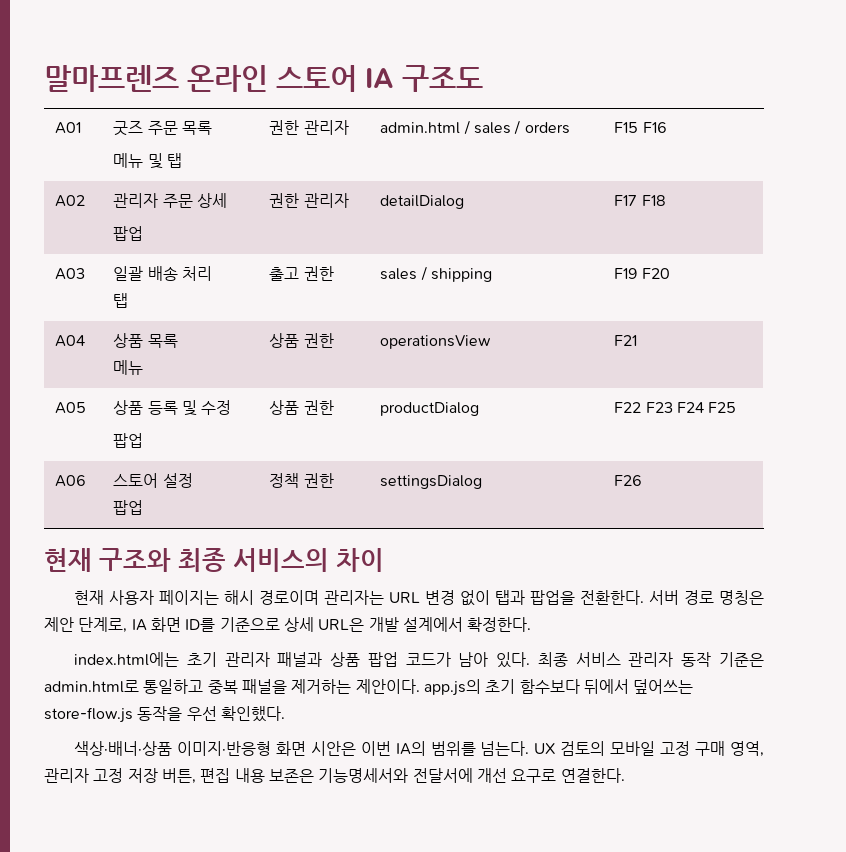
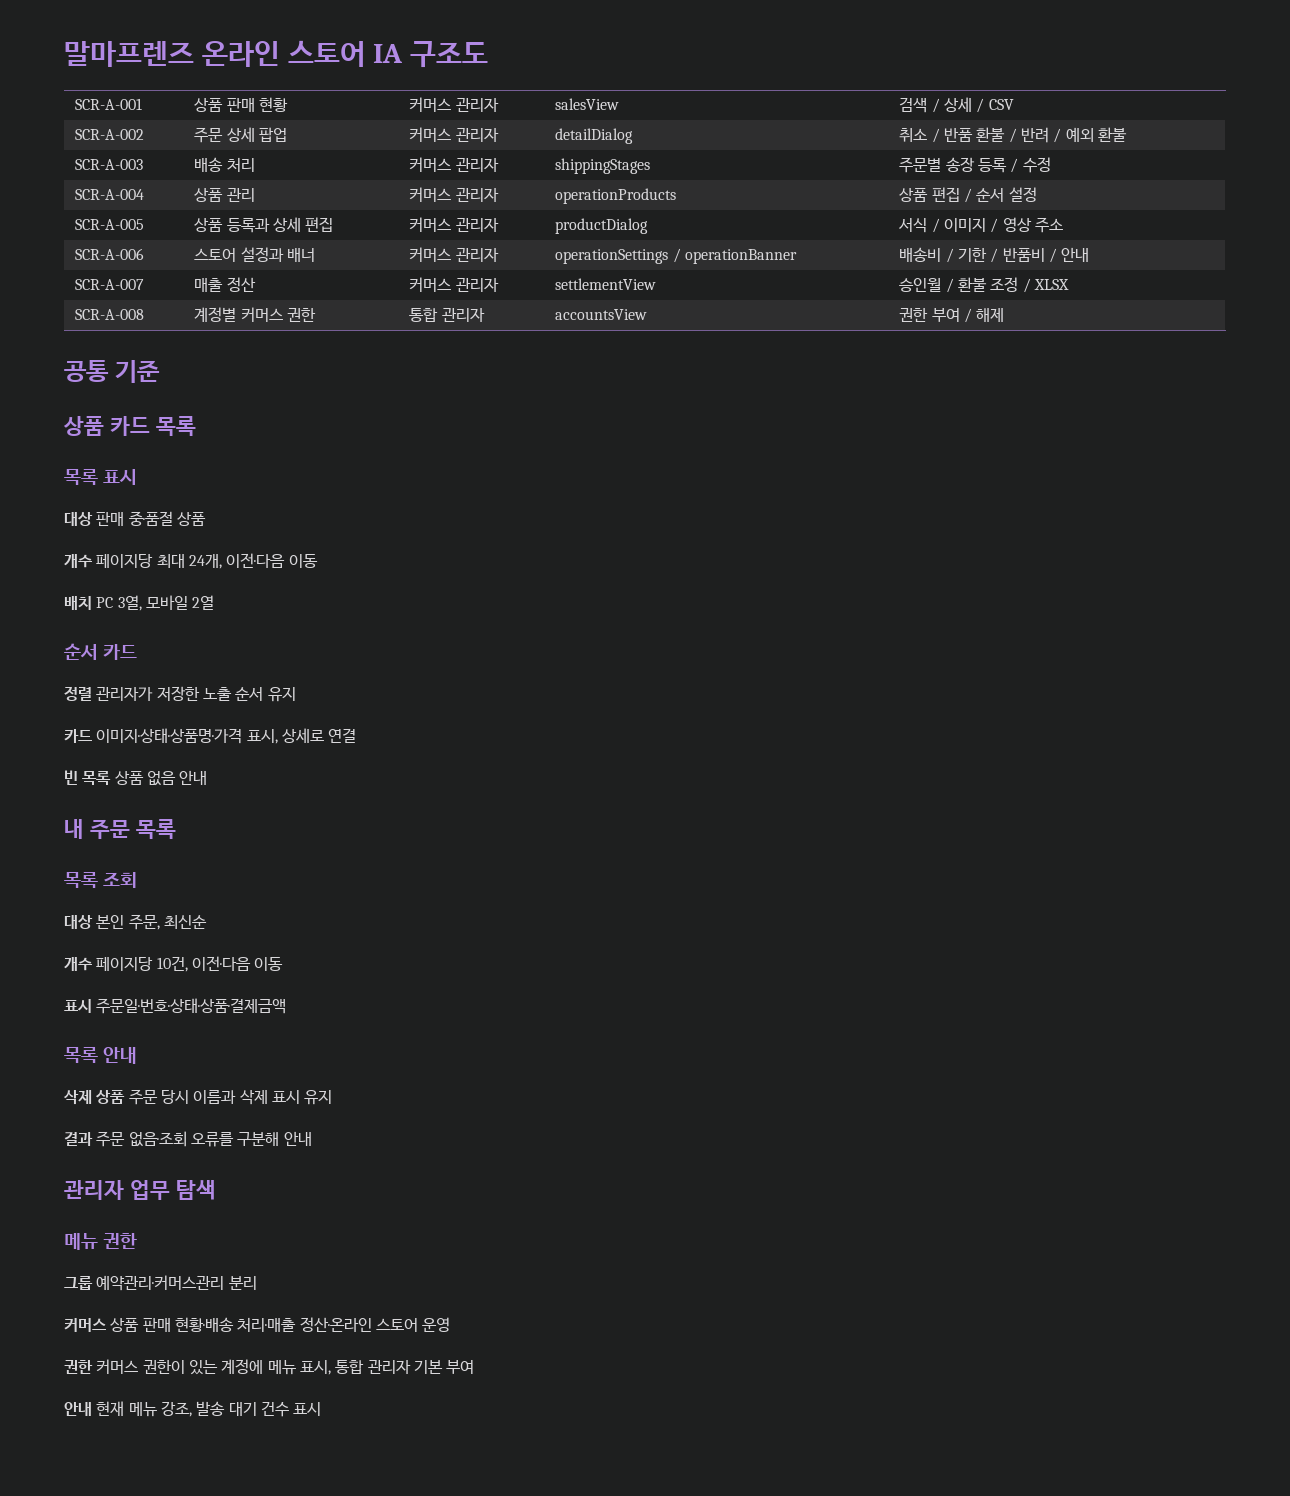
[55,122,82,134] [113,121,212,136] [113,153,182,169] [269,120,349,135] [380,120,570,135] [614,122,667,133] [55,195,86,207] [113,193,159,208] A01 | 굿즈 주문 목록 // 메뉴 및 탭 | 권한 관리자 | admin.html / sales / orders | F15 F16 // A02 | 관리자 -> [75,98,143,110] [194,97,288,112] [409,97,499,112] [555,98,620,110] [899,97,1014,113] [75,129,145,140] SCR-A-001 | 상품 판매 현황 | 커머스 관리자 | salesView | 검색 / 상세 / CSV // SCR-A-002 |
[113,226,144,241] [269,193,300,208] // 팝업 | 권한 -> [258,127,287,142] [409,127,452,142] 팝업 | 커머스
[614,195,666,206] [55,268,86,280] [113,266,212,281] [113,293,129,308] [269,266,334,281] [380,266,492,282] [614,268,670,279] [55,335,86,347] [113,333,178,348] [113,360,144,375] [269,333,334,348] [380,335,492,349] [614,335,638,346] [55,402,87,414] [113,400,232,416] [113,433,144,448] [269,400,334,415] [380,402,480,416] [614,402,737,413] [55,475,87,487] [113,473,193,488] [113,500,144,515] [269,473,334,488] [380,475,483,489] [614,475,643,486] [44,548,384,572] [73,590,764,606] [44,617,532,633] [73,652,764,668] [44,679,694,696] [44,706,285,723] [73,741,764,757] [44,768,625,784] F17 F18 // A03 | 일괄 배송 처리 // 탭 | 출고 권한 | sales / shipping | F19 F20 // A04 | 상품 목록 // 메뉴 | 상품 권한 | operationsView | F21 // A05 | 상품 등록 및 수정 // 팝업 | 상품 권한 | productDialog | F22 F23 F24 F25 // A06 | 스토어 설정 // 팝업 | 정책 권한 | settingsDialog | F26 // 현재 구조와 최종 서비스의 차이 // 현재 사용자 페이지는 해시 경로이며 관리자는 URL 변경 없이 탭과 팝업을 전환한다. 서버 경로 명칭은 제안 단계로, IA 화면 ID를 기준으로 상세 URL은 개발 설계에서 확정한다. // index.html에는 초기 관리자 패널과 상품 팝업 코드가 남아 있다. 최종 서비스 관리자 동작 기준은 admin.html로 통일하고 중복 패널을 제거하는 제안이다. app.js의 초기 함수보다 뒤에서 덮어쓰는 store-flow.js 동작을 우선 확인했다. // 색상·배너·상품 이미지·반응형 화면 시안은 이번 IA의 범위를 넘는다. UX 검토의 모바일 고정 구매 영역, 관리자 고정 저장 버튼, 편집 내용 보존은 기능명세서와 전달서에 개선 요구로 연결한다. -> [899,127,1127,143] [75,159,144,170] [194,157,255,172] [409,157,499,172] [555,158,651,174] [899,157,1051,173] [75,189,145,200] [194,188,255,202] [409,187,499,202] [555,188,677,204] [899,187,1037,203] [75,219,145,230] [194,217,334,233] [409,217,499,232] [555,218,649,234] [898,217,1063,233] [75,248,145,260] [194,247,315,262] [409,247,499,262] [555,248,797,264] [899,247,1090,263] [75,279,145,290] [194,277,256,292] [409,277,499,292] [555,278,657,290] [899,277,1069,293] [75,309,145,320] [194,307,316,322] [409,308,485,322] [555,309,648,320] [899,307,1005,323] [64,360,160,383] [63,416,196,436] [64,469,137,485] [64,511,206,526] [64,553,318,569] [64,595,215,611] [64,643,137,660] [64,686,296,702] [64,728,357,744] [64,770,208,786] [64,819,176,839] [64,872,137,888] [64,914,207,930] [64,956,284,972] [64,998,287,1014] [64,1047,137,1064] [63,1089,333,1105] [64,1131,312,1147] [64,1180,216,1200] [64,1233,137,1250] [64,1275,257,1291] [64,1317,451,1332] [64,1359,475,1375] [64,1401,322,1417] 취소 / 반품 환불 / 반려 / 예외 환불 // SCR-A-003 | 배송 처리 | 커머스 관리자 | shippingStages | 주문별 송장 등록 / 수정 // SCR-A-004 | 상품 관리 | 커머스 관리자 | operationProducts | 상품 편집 / 순서 설정 // SCR-A-005 | 상품 등록과 상세 편집 | 커머스 관리자 | productDialog | 서식 / 이미지 / 영상 주소 // SCR-A-006 | 스토어 설정과 배너 | 커머스 관리자 | operationSettings / operationBanner | 배송비 / 기한 / 반품비 / 안내 // SCR-A-007 | 매출 정산 | 커머스 관리자 | settlementView | 승인월 / 환불 조정 / XLSX // SCR-A-008 | 계정별 커머스 권한 | 통합 관리자 | accountsView | 권한 부여 / 해제 // 공통 기준 // 상품 카드 목록 // 목록 표시 // 대상 판매 중·품절 상품 // 개수 페이지당 최대 24개, 이전·다음 이동 // 배치 PC 3열, 모바일 2열 // 순서 카드 // 정렬 관리자가 저장한 노출 순서 유지 // 카드 이미지·상태·상품명·가격 표시, 상세로 연결 // 빈 목록 상품 없음 안내 // 내 주문 목록 // 목록 조회 // 대상 본인 주문, 최신순 // 개수 페이지당 10건, 이전·다음 이동 // 표시 주문일·번호·상태·상품·결제금액 // 목록 안내 // 삭제 상품 주문 당시 이름과 삭제 표시 유지 // 결과 주문 없음·조회 오류를 구분해 안내 // 관리자 업무 탐색 // 메뉴 권한 // 그룹 예약관리·커머스관리 분리 // 커머스 상품 판매 현황·배송 처리·매출 정산·온라인 스토어 운영 // 권한 커머스 권한이 있는 계정에 메뉴 표시, 통합 관리자 기본 부여 // 안내 현재 메뉴 강조, 발송 대기 건수 표시

